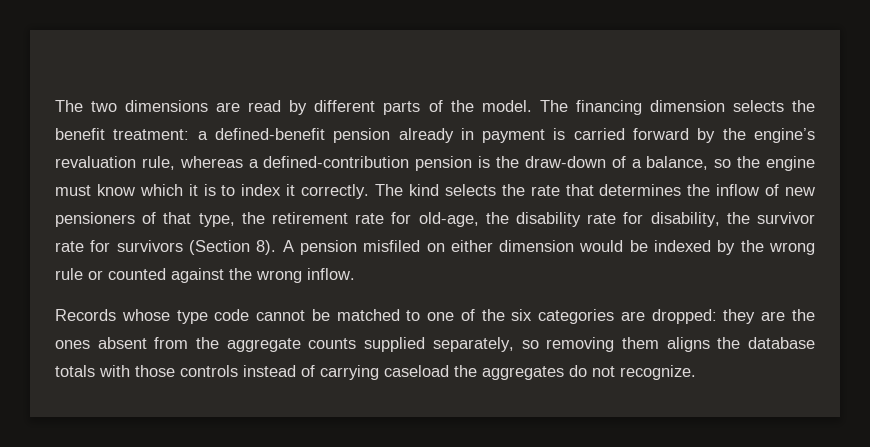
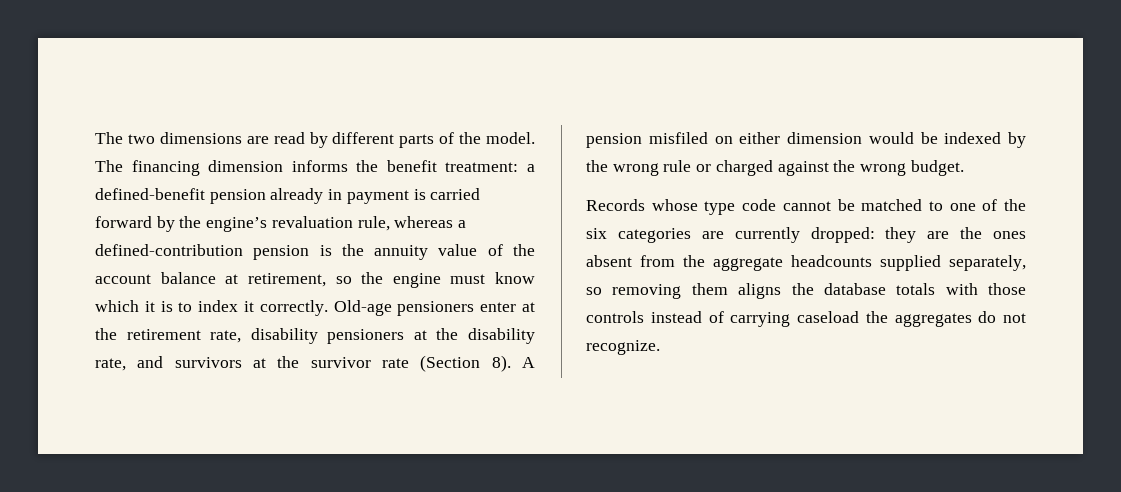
[732,100,784,112] selects -> [291,160,348,172] informs
[524,156,709,170] draw-down of a balance, -> [374,244,535,260] [95,272,326,287] annuity value of the account balance at retirement,
[375,184,816,196] [55,212,720,227] The kind selects the rate that determines the inflow of new pensioners of that type, the retirement rate for old-age, the disability rate for disability, -> [333,300,535,316] [95,328,535,344] [95,356,266,371] Old-age pensioners enter at the retirement rate, disability pensioners at the disability rate, and survivors at
[90,240,183,252] for survivors -> (410, 363) none
[108,268,166,280] counted -> [715,160,773,176] charged
[307,268,355,280] inflow. -> [910,160,964,176] budget.
(645, 316) none -> [734,227,800,243] currently
[308,338,357,349] counts -> [791,255,872,267] headcounts

